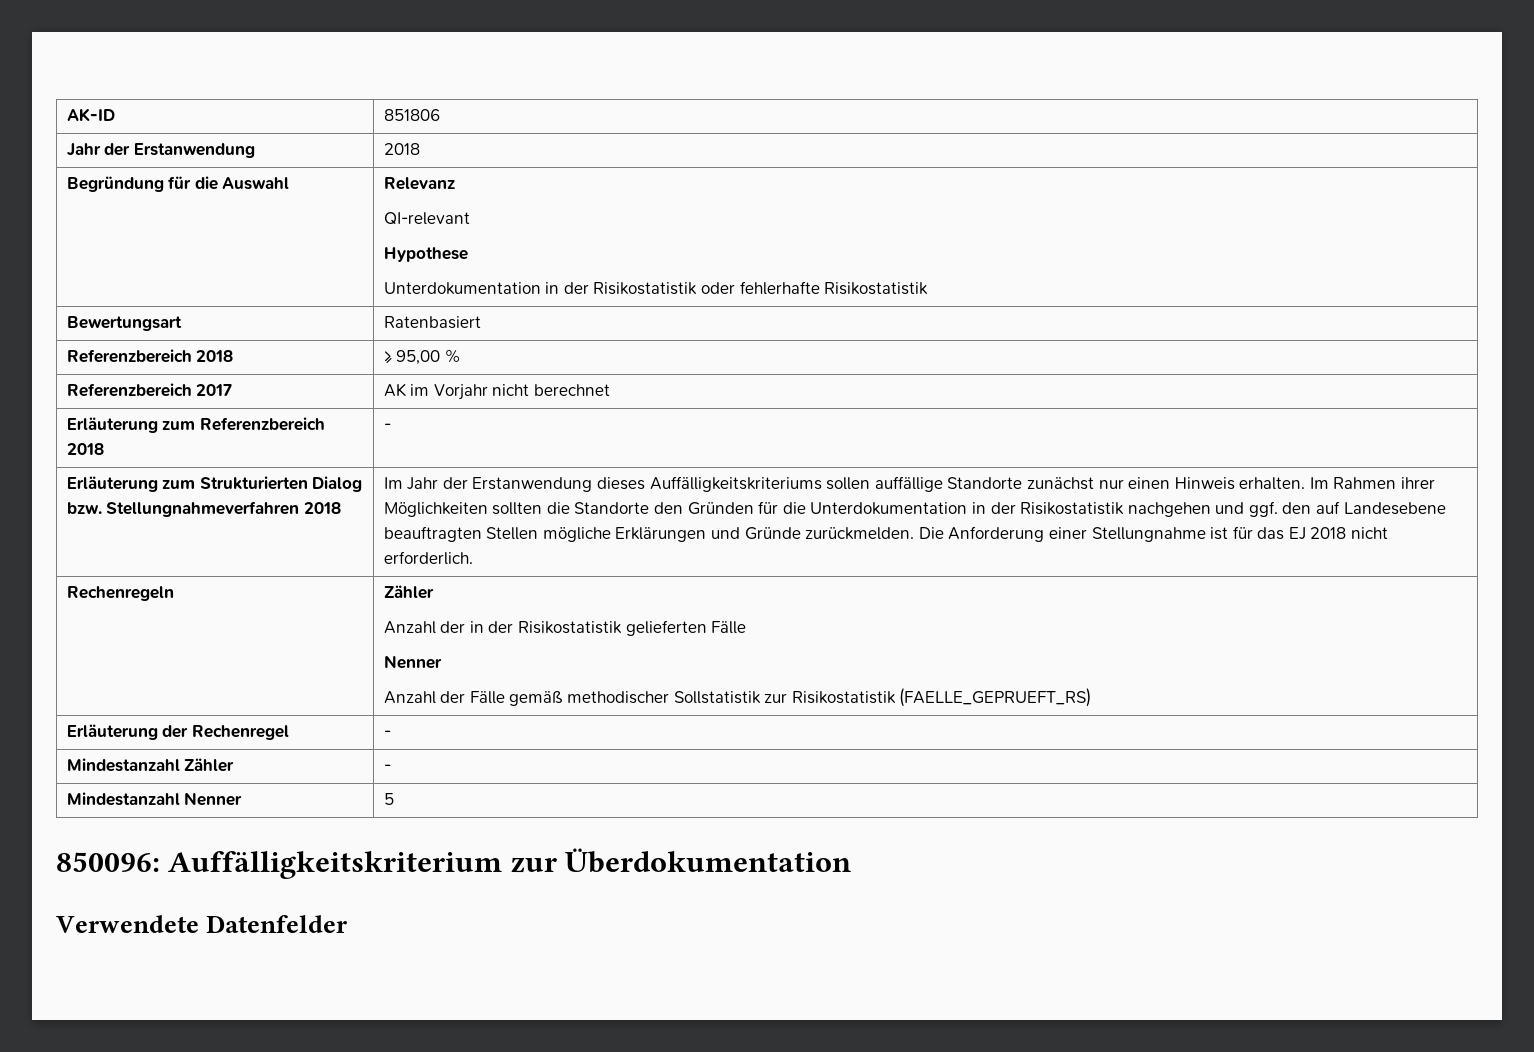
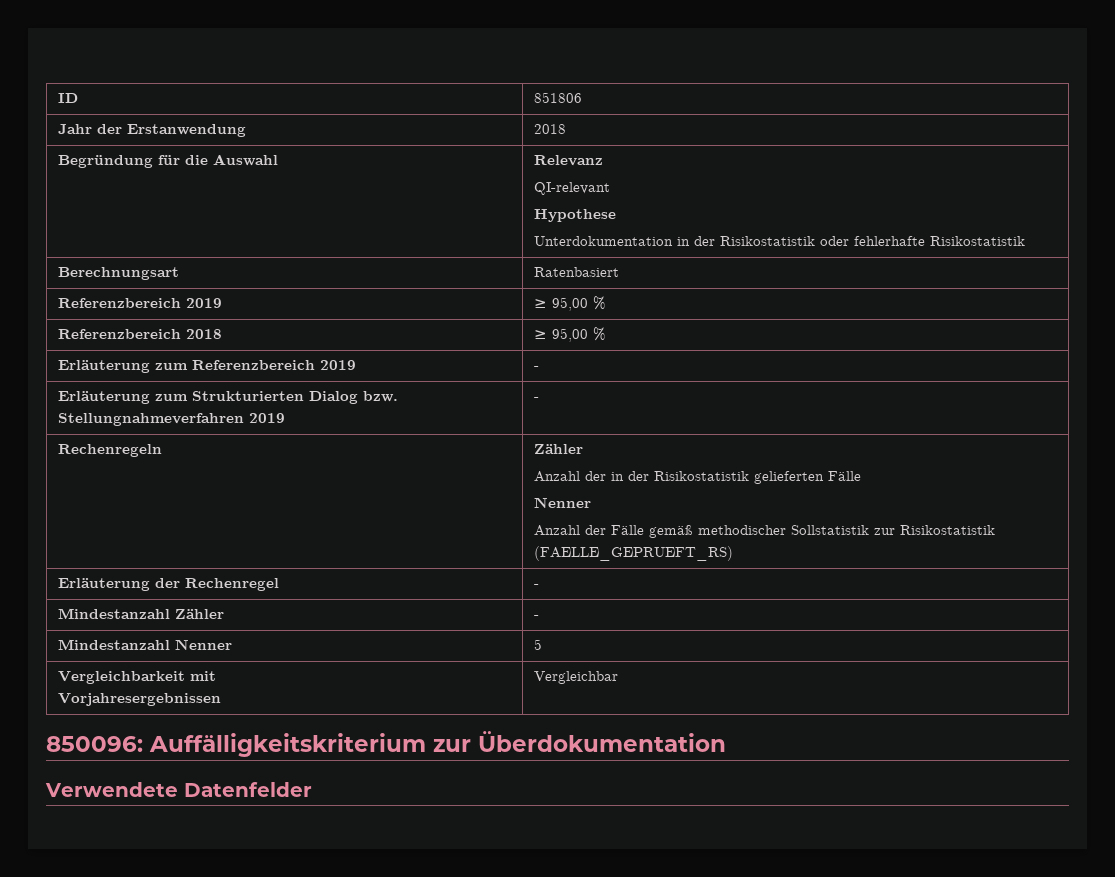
[66,108,115,122] AK-ID -> [57,93,78,103] ID
[66,316,182,331] Bewertungsart -> [57,267,179,280] Berechnungsart
(481, 322) none -> [57,298,222,308] [533,296,606,311] // Referenzbereich 2019 | ≥ 95,00 %
[66,383,233,397] [383,383,610,400] // Referenzbereich 2017 | AK im Vorjahr nicht berechnet -> (606, 334) none
[66,443,104,455] 2018 -> [319,360,356,370] 2019
[303,502,341,514] [383,476,1436,492] [383,501,1446,517] [383,526,1389,542] [383,551,473,565] 2018 | Im Jahr der Erstanwendung dieses Auffälligkeitskriteriums sollen auffällige Standorte zunächst nur einen Hinweis erhalten. Im Rahmen ihrer Möglichkeiten sollten die Standorte den Gründen für die Unterdokumentation in der Risikostatistik nachgehen und ggf. den auf Landesebene beauftragten Stellen mögliche Erklärungen und Gründe zurückmelden. Die Anforderung einer Stellungnahme ist für das EJ 2018 nicht erforderlich. -> [248,413,285,423] [533,397,539,401] 2019 | -
(394, 799) none -> [57,671,216,684] [57,693,221,706] [533,671,618,684] // Vergleichbarkeit mit // Vorjahresergebnissen | Vergleichbar

